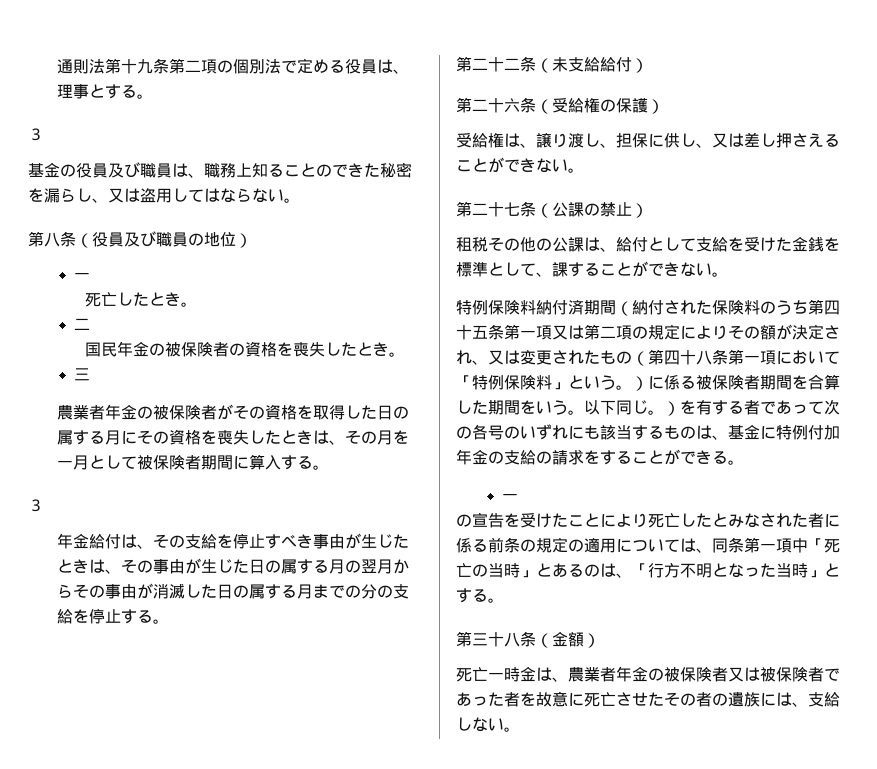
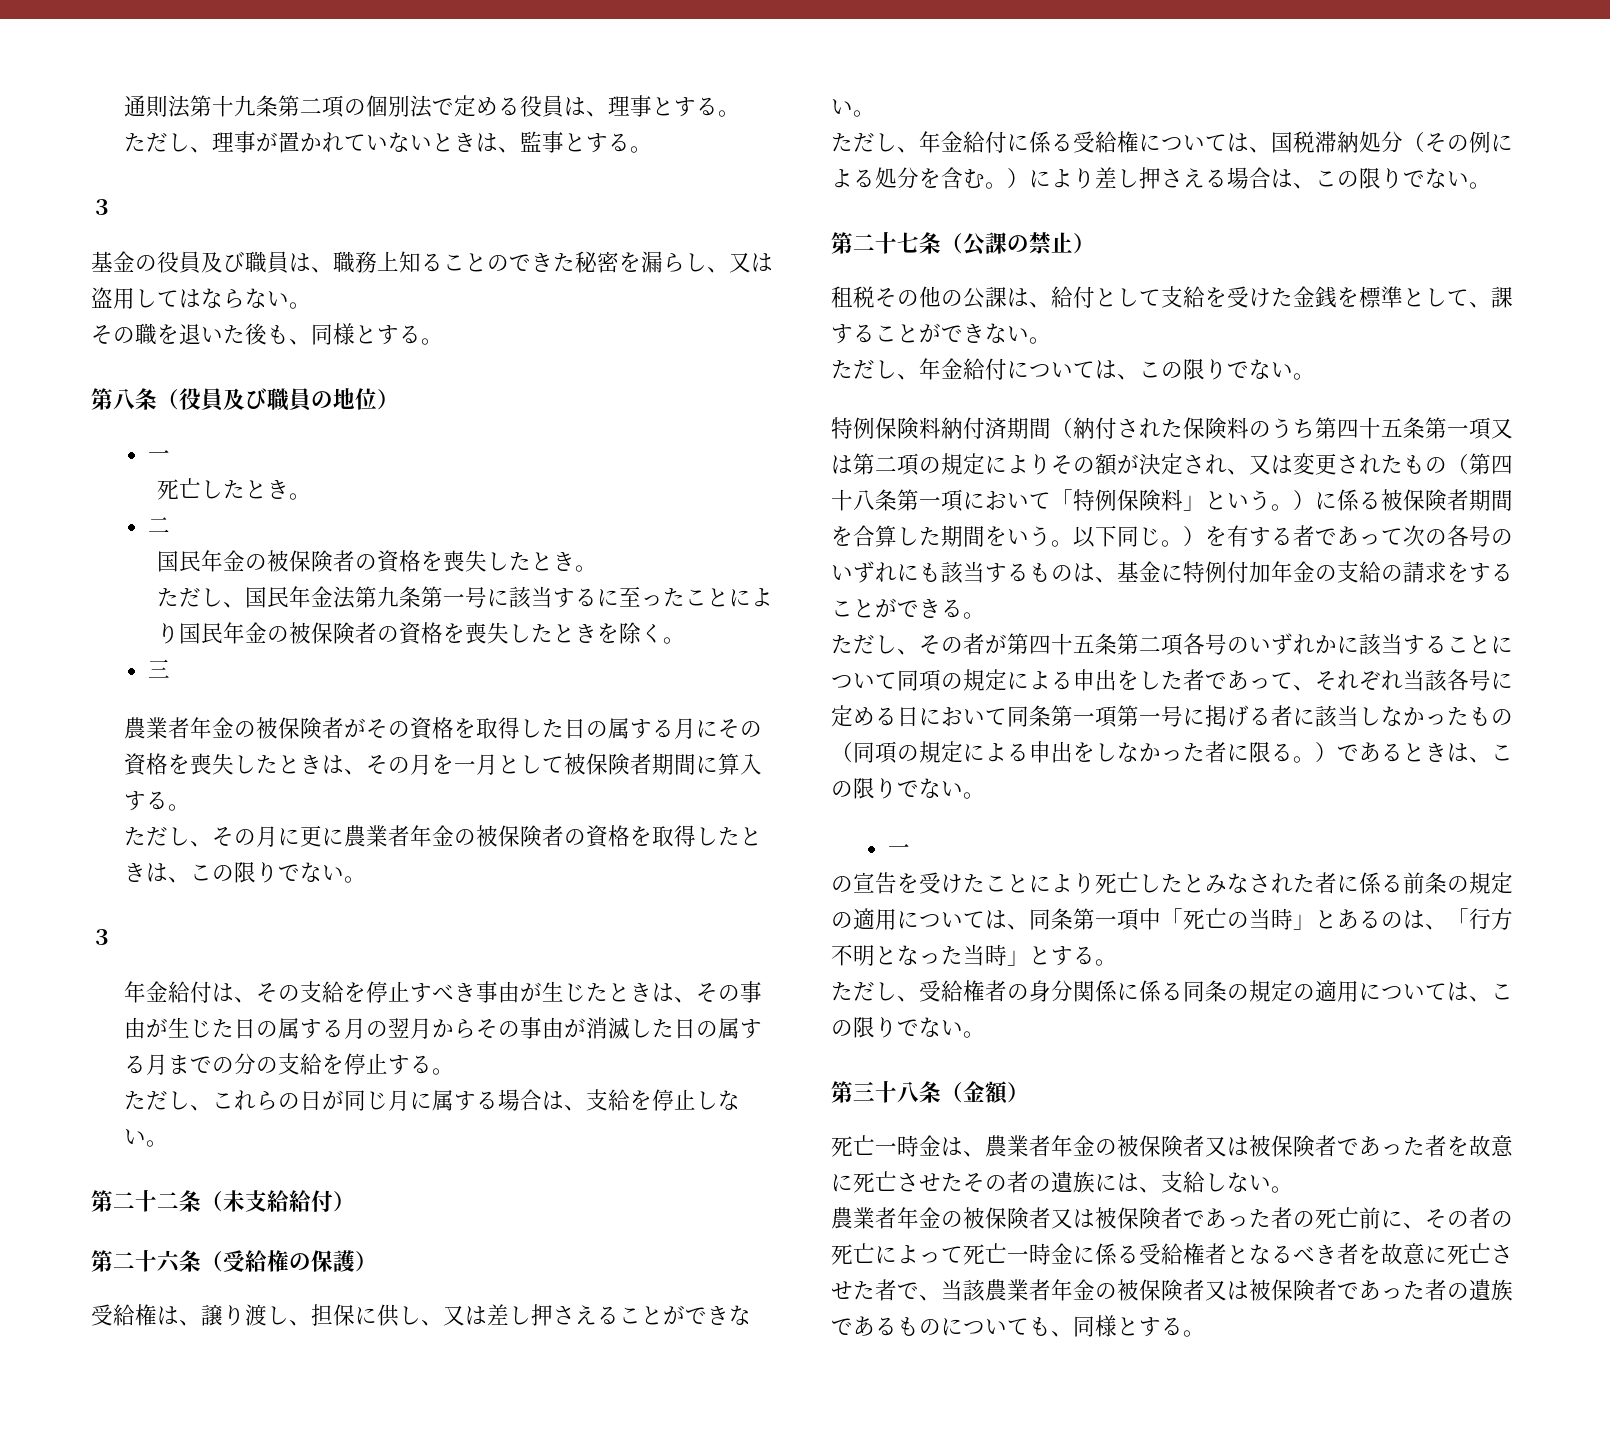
(153, 96) none -> [124,131,653,153] // ただし、理事が置かれていないときは、監事とする。
(300, 200) none -> [91,323,443,345] // その職を退いた後も、同様とする。
(406, 354) none -> [157,586,774,609] [157,622,686,645] // ただし、国民年金法第九条第一号に該当するに至ったことにより国民年金の被保険者の資格を喪失したときを除く。
(329, 467) none -> [124,825,763,848] [124,861,367,883] // ただし、その月に更に農業者年金の被保険者の資格を取得したときは、この限りでない。
(169, 621) none -> [124,1089,741,1111] [124,1129,169,1147] // ただし、これらの日が同じ月に属する場合は、支給を停止しない。
(584, 170) none -> [831,131,1513,153] [831,167,1491,189] // ただし、年金給付に係る受給権については、国税滞納処分（その例による処分を含む。）により差し押さえる場合は、この限りでない。
(728, 274) none -> [831,358,1315,380] // ただし、年金給付については、この限りでない。
(744, 462) none -> [831,633,1513,656] [831,669,1513,692] [831,705,1513,728] [831,741,1513,764] [831,777,985,799] // ただし、その者が第四十五条第二項各号のいずれかに該当することについて同項の規定による申出をした者であって、それぞれ当該各号に定める日において同条第一項第一号に掲げる者に該当しなかったもの（同項の規定による申出をしなかった者に限る。）であるときは、この限りでない。
(504, 600) none -> [831,980,1513,1002] [831,1016,985,1038] // ただし、受給権者の身分関係に係る同条の規定の適用については、この限りでない。
(520, 729) none -> [831,1207,1513,1229] [831,1243,1513,1265] [831,1279,1513,1302] [831,1315,1205,1337] // 農業者年金の被保険者又は被保険者であった者の死亡前に、その者の死亡によって死亡一時金に係る受給権者となるべき者を故意に死亡させた者で、当該農業者年金の被保険者又は被保険者であった者の遺族であるものについても、同様とする。

